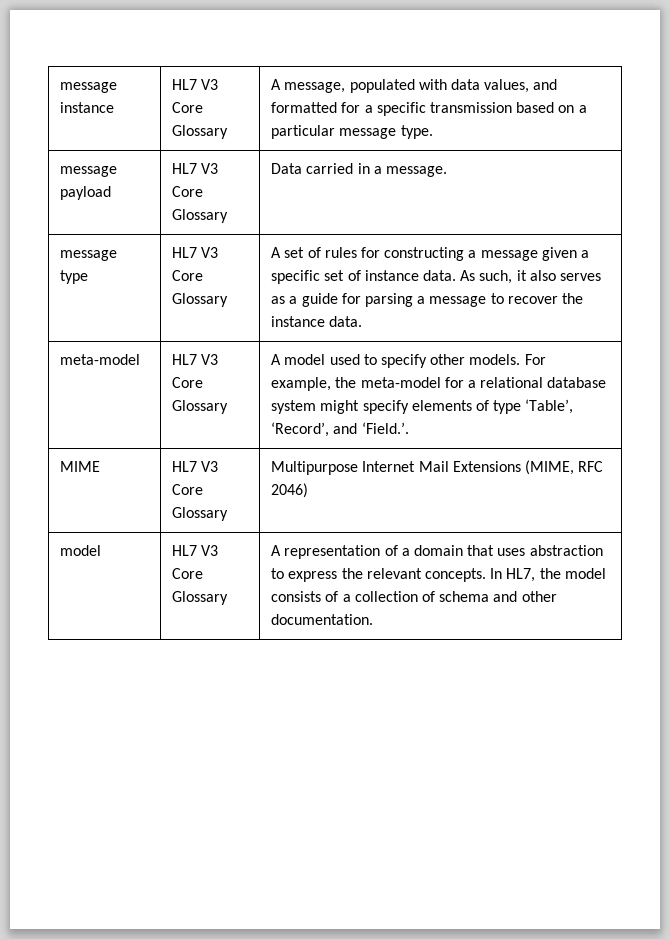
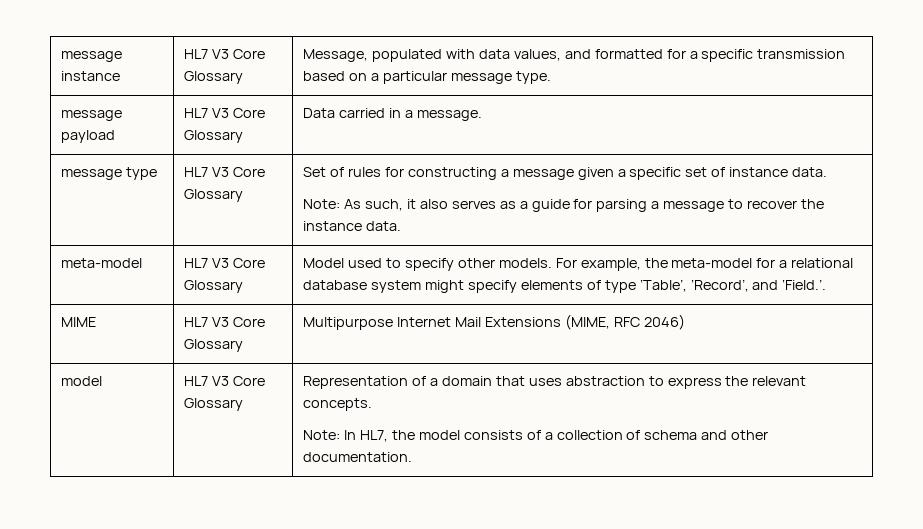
[271,79,346,93] A message, -> [303,49,369,62] Message,
[271,247,305,258] A set -> [303,167,327,177] Set
(457, 275) none -> [303,199,341,209] // Note:
[271,354,326,365] A model -> [303,258,345,268] Model
[271,545,381,559] A representation -> [303,376,409,389] Representation
(487, 575) none -> [303,430,341,440] // Note:

